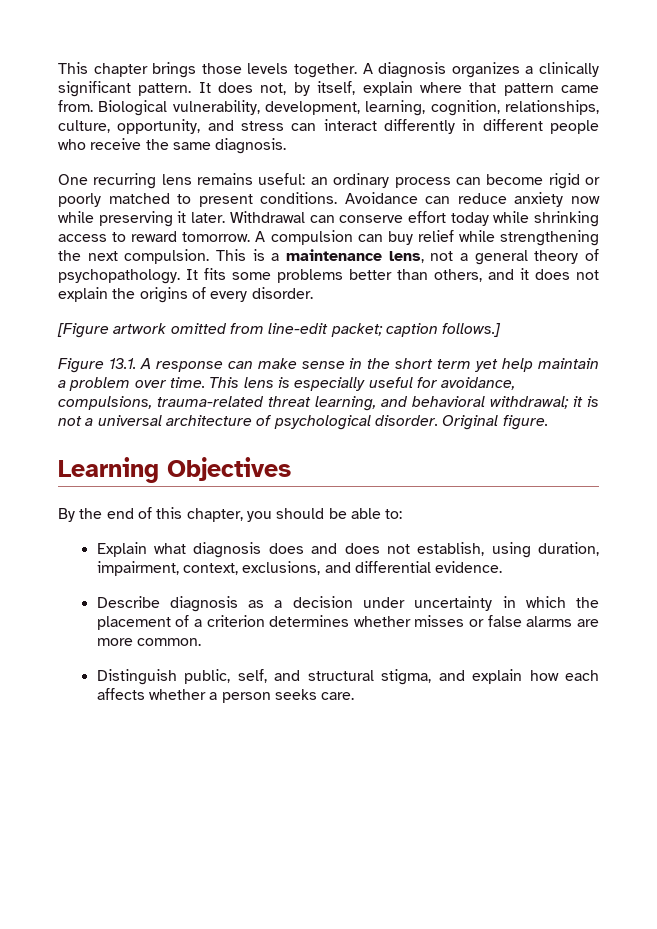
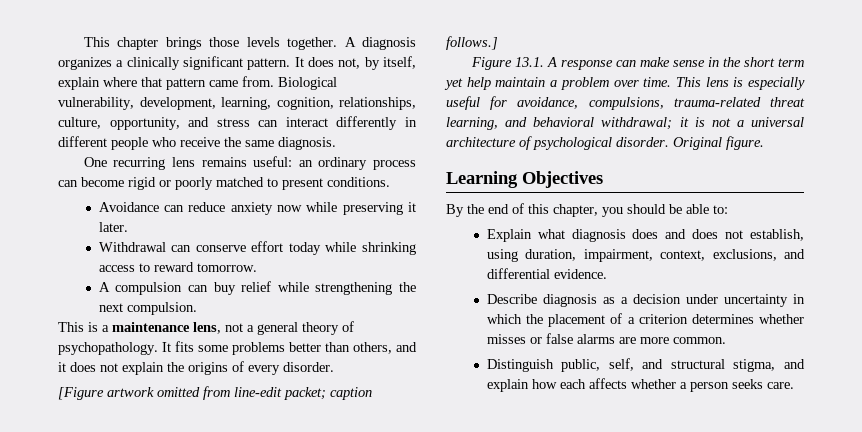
(338, 198) none -> (390, 182) //
(226, 217) none -> (128, 227) //
(251, 237) none -> (257, 267) //
(210, 256) none -> (197, 308) //

